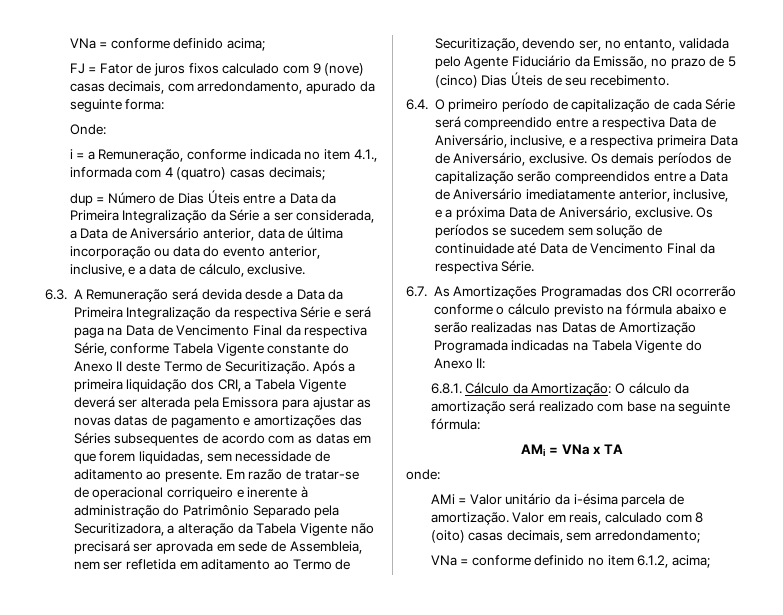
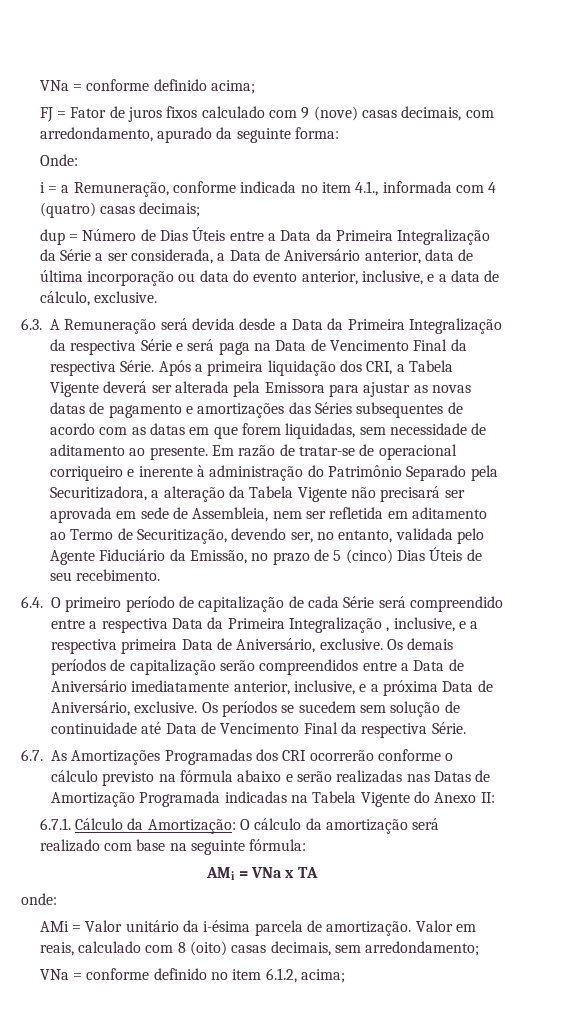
[73,342,349,356] [73,361,309,374] Série, conforme Tabela Vigente constante do Anexo II deste Termo de Securitização. -> [120,360,155,372] Série.
[700,117,716,128] [434,134,507,148] de Aniversário, -> [207,617,390,633] da Primeira Integralização ,
[430,383,462,394] 6.8.1. -> [39,818,71,830] 6.7.1.

